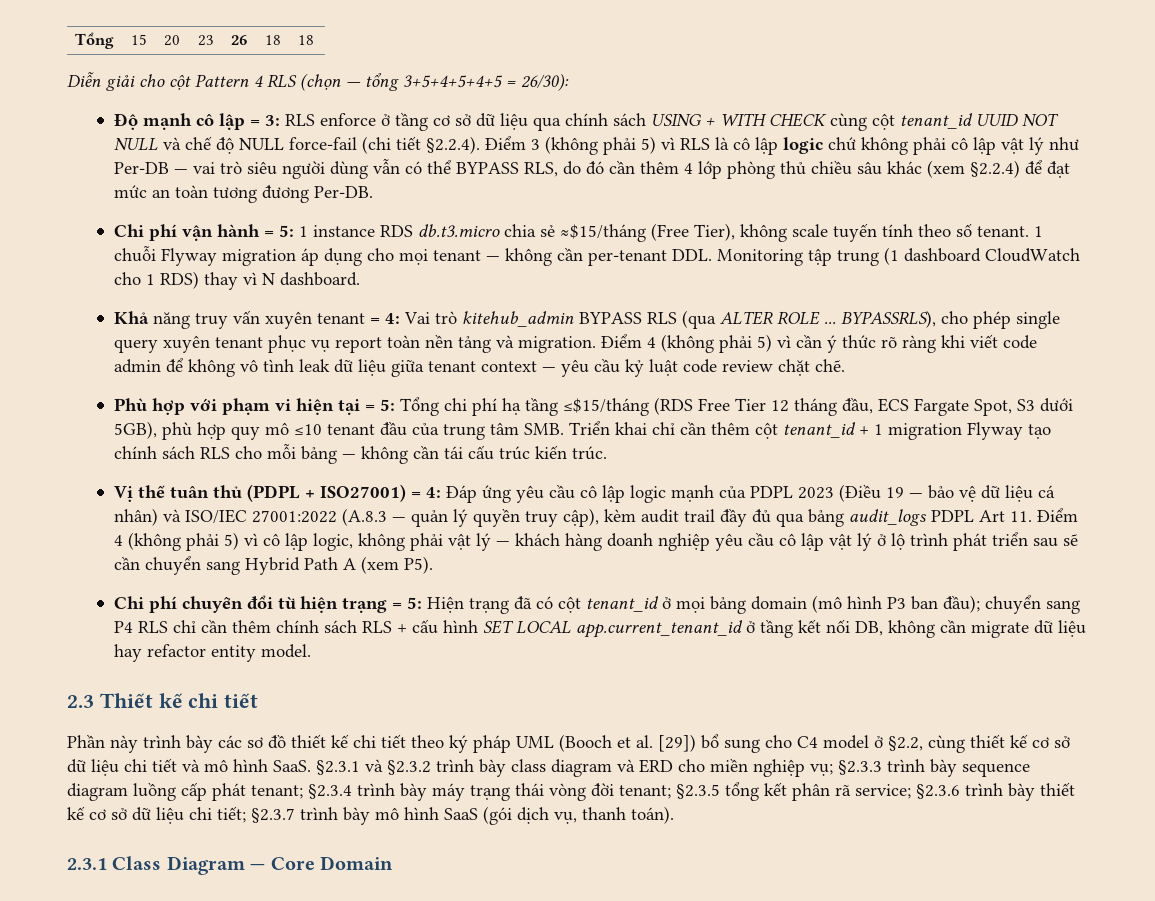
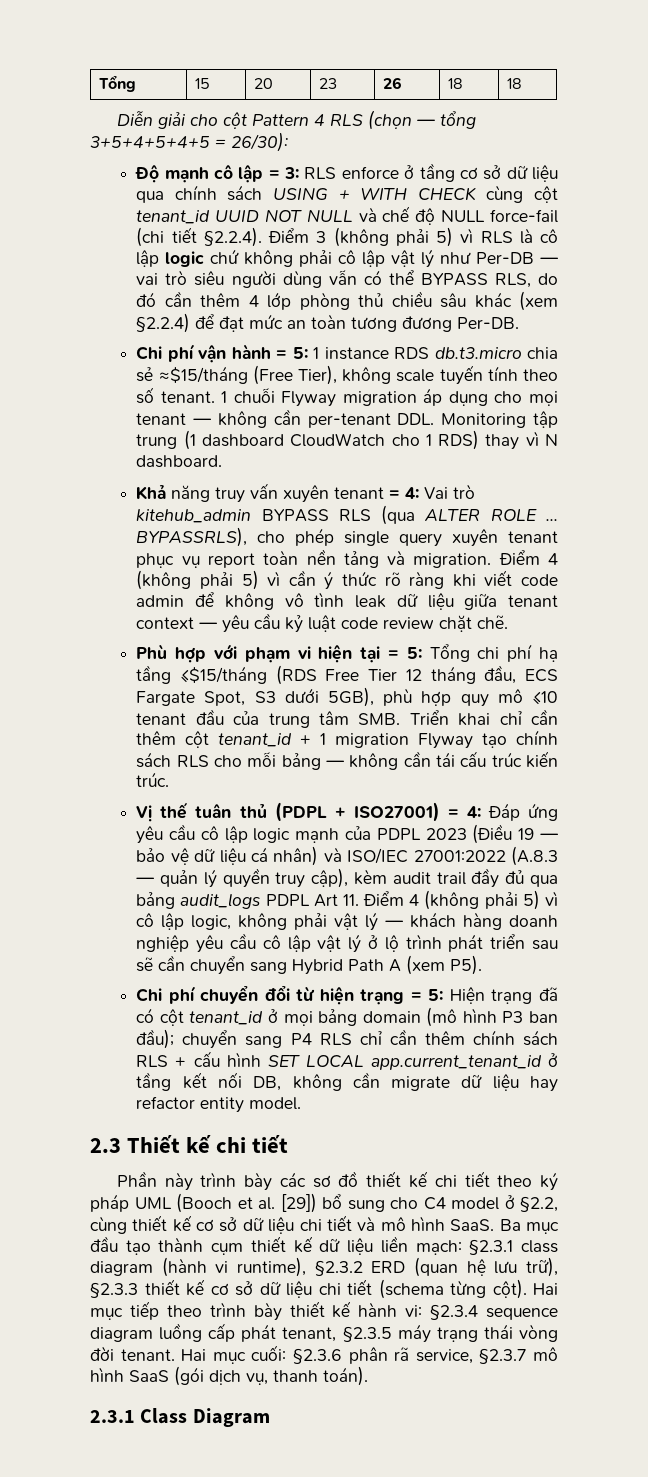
[316,758,1030,777] [67,782,1075,801] [67,806,370,825] §2.3.1 và §2.3.2 trình bày class diagram và ERD cho miền nghiệp vụ; §2.3.3 trình bày sequence diagram luồng cấp phát tenant; §2.3.4 trình bày máy trạng thái vòng đời tenant; §2.3.5 tổng kết phân rã service; §2.3.6 trình bày thiết kế cơ sở dữ liệu chi tiết; §2.3.7 trình bày -> [499,1219,559,1234] [90,1236,558,1255] [90,1257,558,1277] [90,1279,558,1299] [90,1301,558,1321] [90,1323,558,1343] [90,1345,527,1364] Ba mục đầu tạo thành cụm thiết kế dữ liệu liền mạch: §2.3.1 class diagram (hành vi runtime), §2.3.2 ERD (quan hệ lưu trữ), §2.3.3 thiết kế cơ sở dữ liệu chi tiết (schema từng cột). Hai mục tiếp theo trình bày thiết kế hành vi: §2.3.4 sequence diagram luồng cấp phát tenant, §2.3.5 máy trạng thái vòng đời tenant. Hai mục cuối: §2.3.6 phân rã service, §2.3.7
[250,856,393,870] — Core Domain -> (270, 1417) none

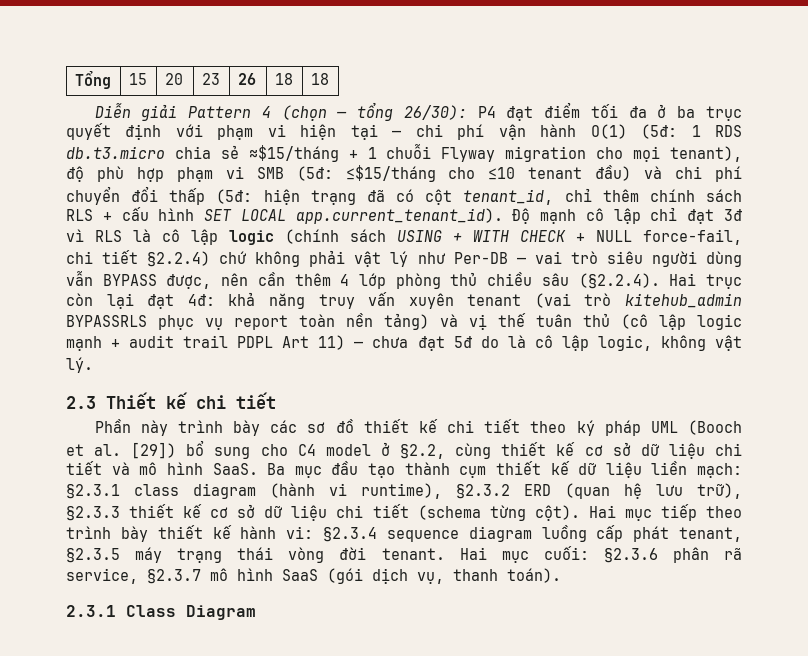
[189,112,247,129] cho cột -> (178, 112) none
[329,114,363,126] RLS -> (271, 112) none
[90,136,226,148] 3+5+4+5+4+5 = -> (394, 111) none
[135,163,558,183] [136,185,558,203] [136,206,558,225] [136,227,454,247] // Độ mạnh cô lập = 3: RLS enforce ở tầng cơ sở dữ liệu qua chính sách USING + WITH CHECK cùng cột tenant_id UUID NOT NULL và chế độ NULL force-fail (chi tiết §2.2.4). Điểm 3 (không phải 5) -> [477,102,743,121] [66,123,742,140] [66,144,743,162] [66,165,743,182] [66,186,742,205] [66,207,742,224] P4 đạt điểm tối đa ở ba trục quyết định với phạm vi hiện tại — chi phí vận hành O(1) (5đ: 1 RDS db.t3.micro chia sẻ ≈$15/tháng + 1 chuỗi Flyway migration cho mọi tenant), độ phù hợp phạm vi SMB (5đ: ≤$15/tháng cho ≤10 tenant đầu) và chi phí chuyển đổi thấp (5đ: hiện trạng đã có cột tenant_id, chỉ thêm chính sách RLS + cấu hình SET LOCAL app.current_tenant_id). Độ mạnh cô lập chỉ đạt 3đ
(205, 259) none -> [285,229,742,245] [66,250,211,267] (chính sách USING + WITH CHECK + NULL force-fail, chi tiết §2.2.4)
[338,250,386,267] cô lập -> (346, 258) none
[363,270,558,288] [136,292,157,307] có thể BYPASS RLS, do đó -> [102,273,249,289] BYPASS được, nên
[474,291,558,311] [136,313,520,333] [136,344,558,363] [136,365,558,385] [136,387,558,407] [136,409,558,428] [136,430,558,450] [136,455,223,468] [136,485,167,500] khác (xem §2.2.4) để đạt mức an toàn tương đương Per-DB. // Chi phí vận hành = 5: 1 instance RDS db.t3.micro chia sẻ ≈$15/tháng (Free Tier), không scale tuyến tính theo số tenant. 1 chuỗi Flyway migration áp dụng cho mọi tenant — không cần per-tenant DDL. Monitoring tập trung (1 dashboard CloudWatch cho 1 RDS) thay vì N dashboard. // Khả -> [578,273,742,289] [66,292,256,309] (§2.2.4). Hai trục còn lại đạt 4đ: khả
[389,484,476,499] [136,505,558,525] [136,527,558,547] = 4: Vai trò kitehub_admin BYPASS RLS (qua ALTER ROLE ... BYPASSRLS), cho phép single query xuyên tenant -> [534,293,742,308] [66,315,147,327] (vai trò kitehub_admin BYPASSRLS
[343,550,558,568] [136,570,558,590] [136,592,558,610] [136,613,509,633] [136,644,558,663] [136,665,558,685] [136,687,559,707] [136,709,558,728] [136,730,558,749] [136,751,558,770] [136,772,170,787] [136,802,558,822] [136,824,559,844] [136,846,558,866] [136,868,558,888] [136,890,558,910] [136,912,558,931] [136,933,558,953] [136,955,483,975] [136,986,558,1005] [136,1007,558,1027] [136,1029,558,1049] [136,1051,558,1070] [136,1072,558,1092] [136,1096,302,1113] tảng và migration. Điểm 4 (không phải 5) vì cần ý thức rõ ràng khi viết code admin để không vô tình leak dữ liệu giữa tenant context — yêu cầu kỷ luật code review chặt chẽ. // Phù hợp với phạm vi hiện tại = 5: Tổng chi phí hạ tầng ≤$15/tháng (RDS Free Tier 12 tháng đầu, ECS Fargate Spot, S3 dưới 5GB), phù hợp quy mô ≤10 tenant đầu của trung tâm SMB. Triển khai chỉ cần thêm cột tenant_id + 1 migration Flyway tạo chính sách RLS cho mỗi bảng — không cần tái cấu trúc kiến trúc. // Vị thế tuân thủ (PDPL + ISO27001) = 4: Đáp ứng yêu cầu cô lập logic mạnh của PDPL 2023 (Điều 19 — bảo vệ dữ liệu cá nhân) và ISO/IEC 27001:2022 (A.8.3 — quản lý quyền truy cập), kèm audit trail đầy đủ qua bảng audit_logs PDPL Art 11. Điểm 4 (không phải 5) vì cô lập logic, không phải vật lý — khách hàng doanh nghiệp yêu cầu cô lập vật lý ở lộ trình phát triển sau sẽ cần chuyển sang Hybrid Path A (xem P5). // Chi phí chuyển đổi từ hiện trạng = 5: Hiện trạng đã có cột tenant_id ở mọi bảng domain (mô hình P3 ban đầu); chuyển sang P4 RLS chỉ cần thêm chính sách RLS + cấu hình SET LOCAL app.current_tenant_id ở tầng kết nối DB, không cần migrate dữ liệu hay refactor entity model. -> [384,313,742,330] [66,335,742,351] [66,357,93,373] tảng) và vị thế tuân thủ (cô lập logic mạnh + audit trail PDPL Art 11) — chưa đạt 5đ do là cô lập logic, không vật lý.

